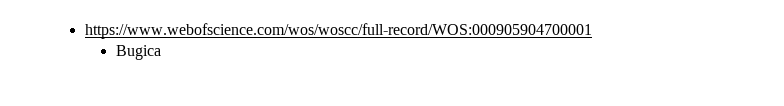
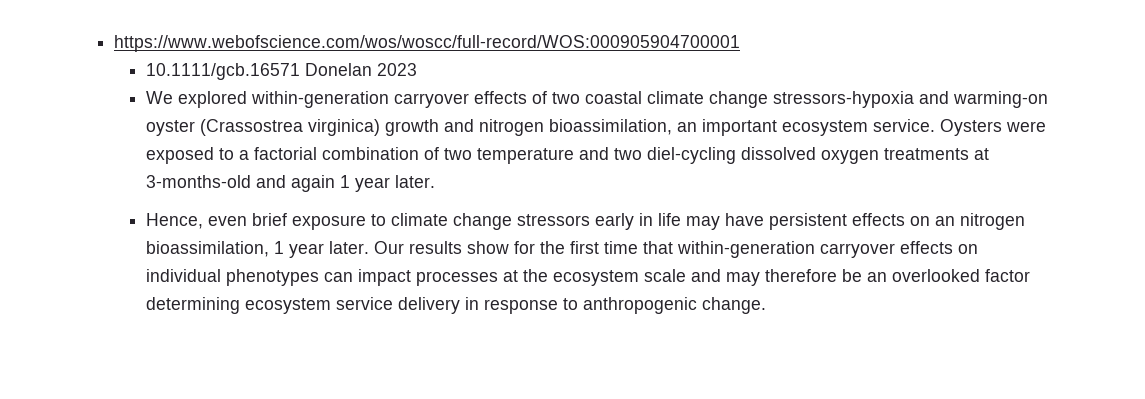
[115,45,161,60] Bugica -> [145,63,417,80] [145,91,1048,108] [145,119,1046,136] [145,147,989,164] [145,175,435,192] [145,213,1025,230] [145,241,978,258] [145,269,1030,286] [145,297,766,314] 10.1111/gcb.16571 Donelan 2023 // We explored within-generation carryover effects of two coastal climate change stressors-hypoxia and warming-on oyster (Crassostrea virginica) growth and nitrogen bioassimilation, an important ecosystem service. Oysters were exposed to a factorial combination of two temperature and two diel-cycling dissolved oxygen treatments at 3-months-old and again 1 year later. // Hence, even brief exposure to climate change stressors early in life may have persistent effects on an nitrogen bioassimilation, 1 year later. Our results show for the first time that within-generation carryover effects on individual phenotypes can impact processes at the ecosystem scale and may therefore be an overlooked factor determining ecosystem service delivery in response to anthropogenic change.

